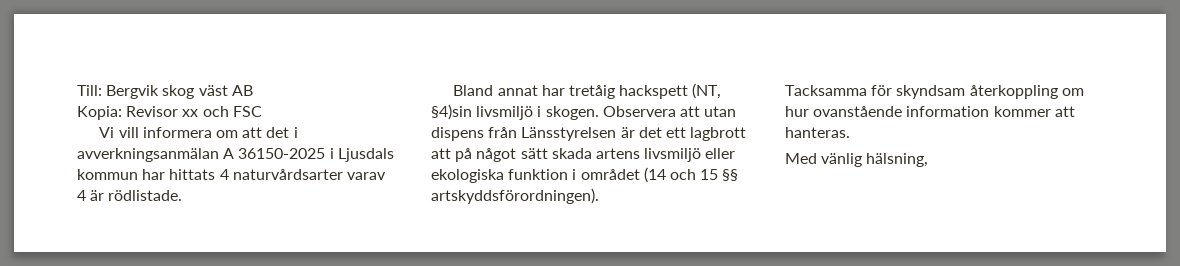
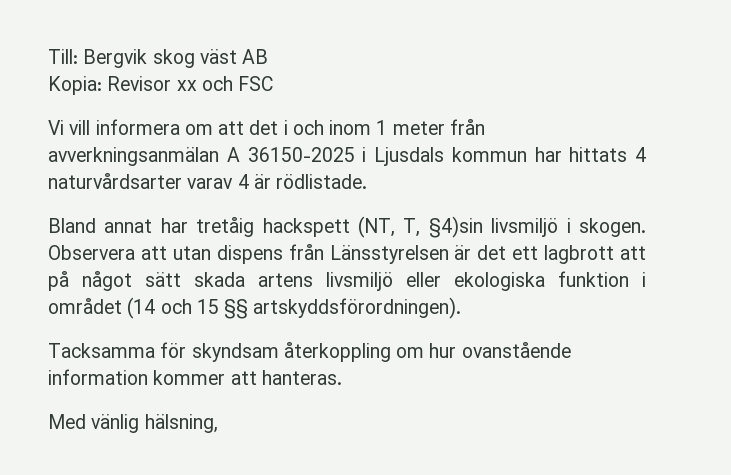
(298, 132) none -> [292,119,485,135] och inom 1 meter från
(722, 91) none -> [403,218,421,237] T,

